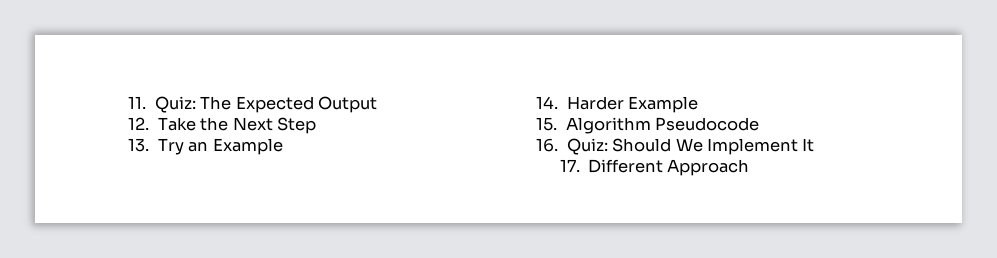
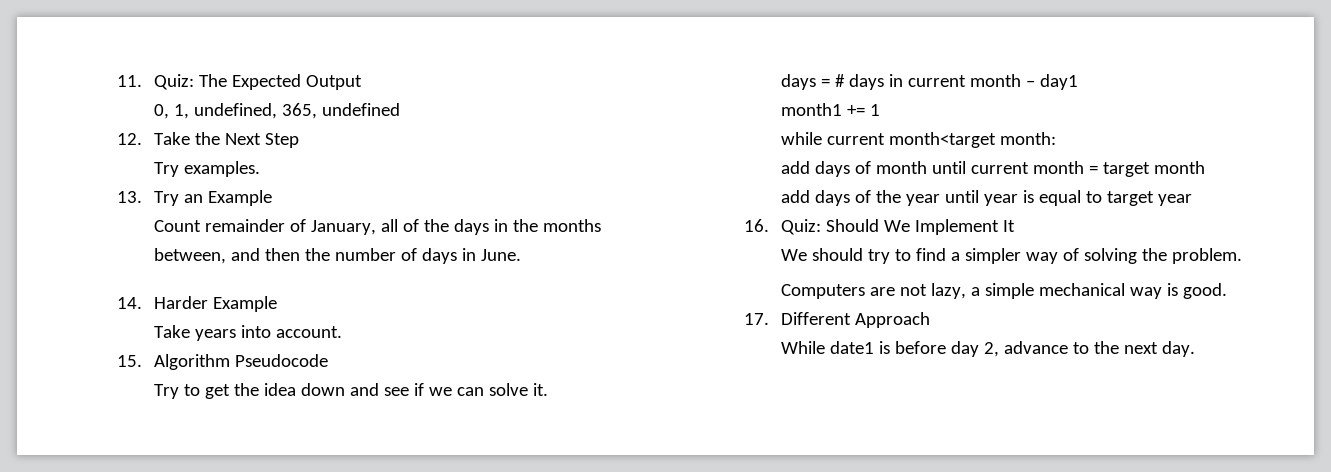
(377, 104) none -> [153,103,400,119] // 0, 1, undefined, 365, undefined
(316, 125) none -> [153,161,260,177] // Try examples.
(283, 146) none -> [153,219,601,235] [153,248,521,264] // Count remainder of January, all of the days in the months between, and then the number of days in June.
(699, 104) none -> [153,325,342,341] // Take years into account.
(760, 124) none -> [153,383,548,399] [780,74,1078,90] [780,103,880,116] [780,132,1056,148] [780,161,1205,177] [780,190,1192,206] // Try to get the idea down and see if we can solve it. // days = # days in current month – day1 // month1 += 1 // while current month<target month: // add days of month until current month = target month // add days of the year until year is equal to target year
[559,159,750,176] 17. Different Approach -> [780,248,1242,264] [780,283,1227,299] [744,312,930,328] [780,341,1195,357] We should try to find a simpler way of solving the problem. // Computers are not lazy, a simple mechanical way is good. // 17. Different Approach // While date1 is before day 2, advance to the next day.

